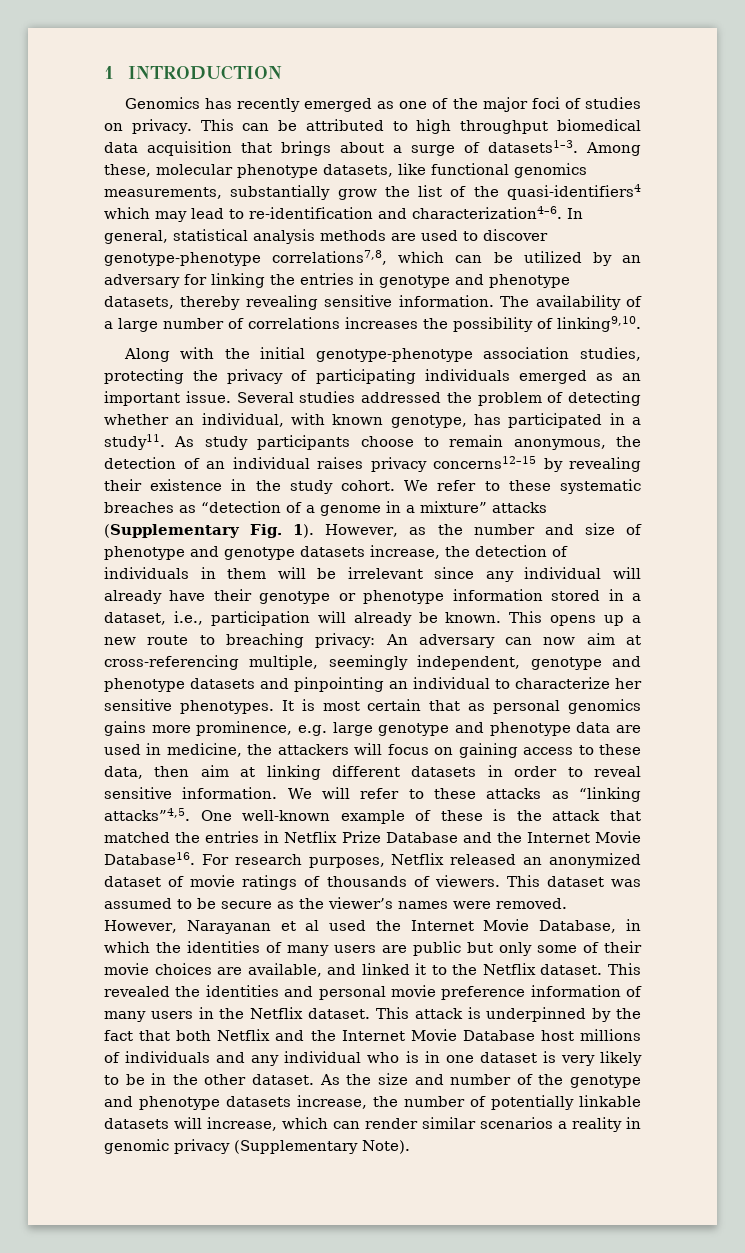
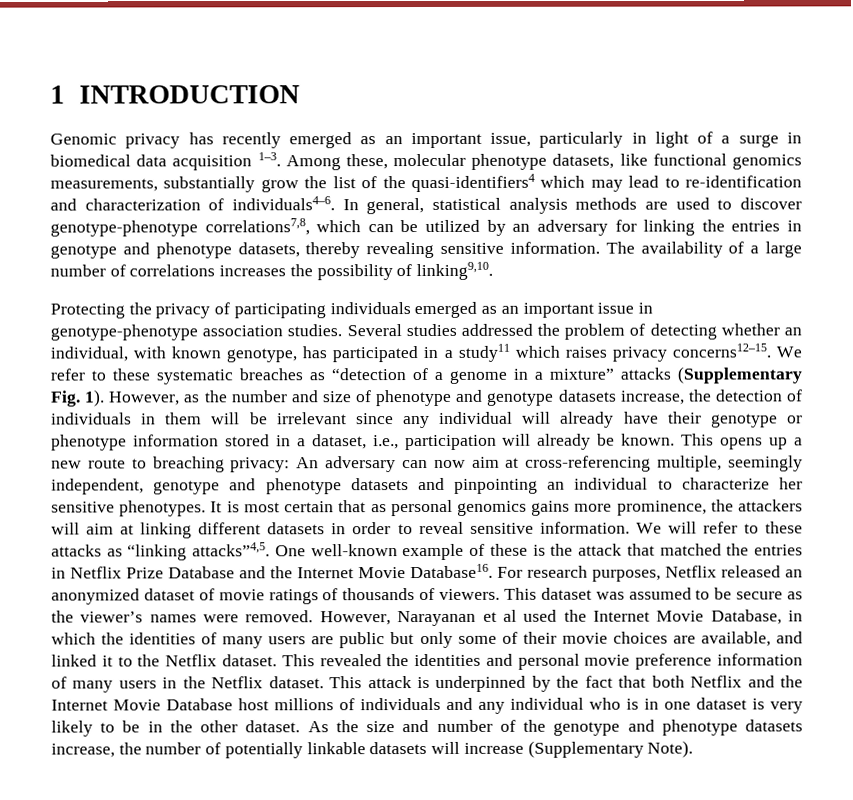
[124,97,200,109] Genomics -> [50,133,181,149] Genomic privacy
[399,97,641,112] [104,119,642,134] [104,140,578,156] one of the major foci of studies on privacy. This can be attributed to high throughput biomedical data acquisition that brings about a surge of datasets1–3. -> [384,131,802,149] [50,152,281,171] an important issue, particularly in light of a surge in biomedical data acquisition 1–3.
[412,206,562,219] characterization4–6. -> [84,196,336,211] characterization of individuals4–6.
[123,347,641,362] [104,369,184,384] Along with the initial genotype-phenotype association studies, protecting -> [50,303,125,319] Protecting
[185,391,231,403] issue. -> [597,302,653,314] [50,324,343,341] issue in genotype-phenotype association studies.
[104,434,641,450] [104,456,641,472] [104,479,396,494] study11. As study participants choose to remain anonymous, the detection of an individual raises privacy concerns12–15 by revealing their existence in the study cohort. -> [457,343,771,362] study11 which raises privacy concerns12–15.
[298,722,641,736] [104,743,641,758] [104,766,190,779] e.g. large genotype and phenotype data are used in medicine, the attackers will focus on gaining access to these data, then -> [710,499,803,512] [51,522,80,535] the attackers will
[207,1117,641,1132] [104,1139,230,1154] increase, which can render similar scenarios a reality in genomic privacy -> [463,742,524,754] increase

